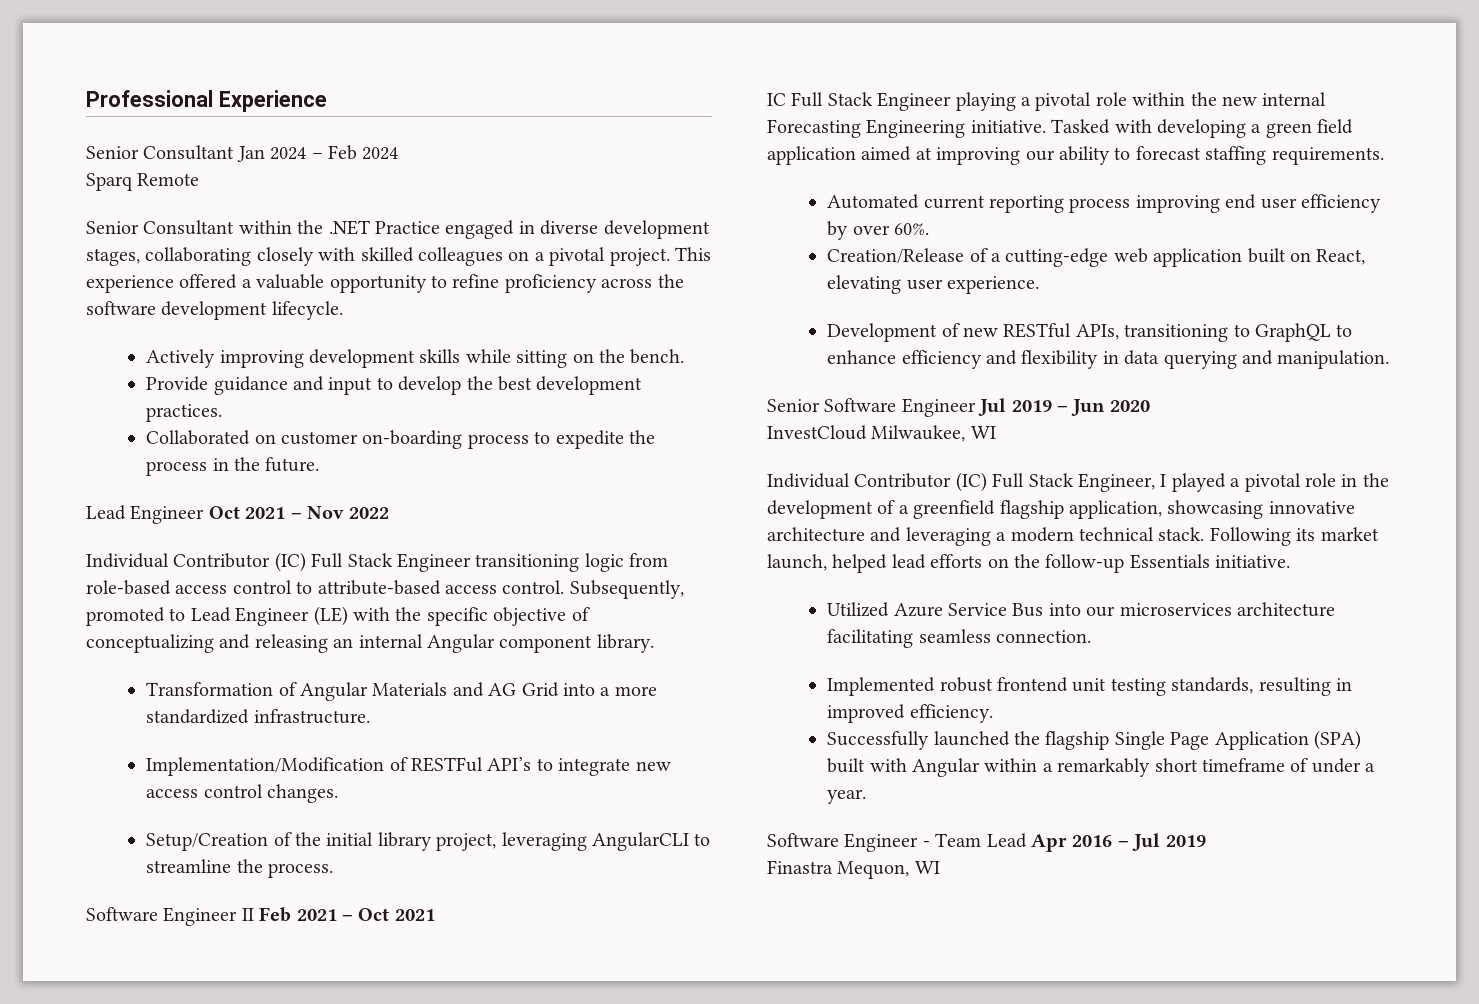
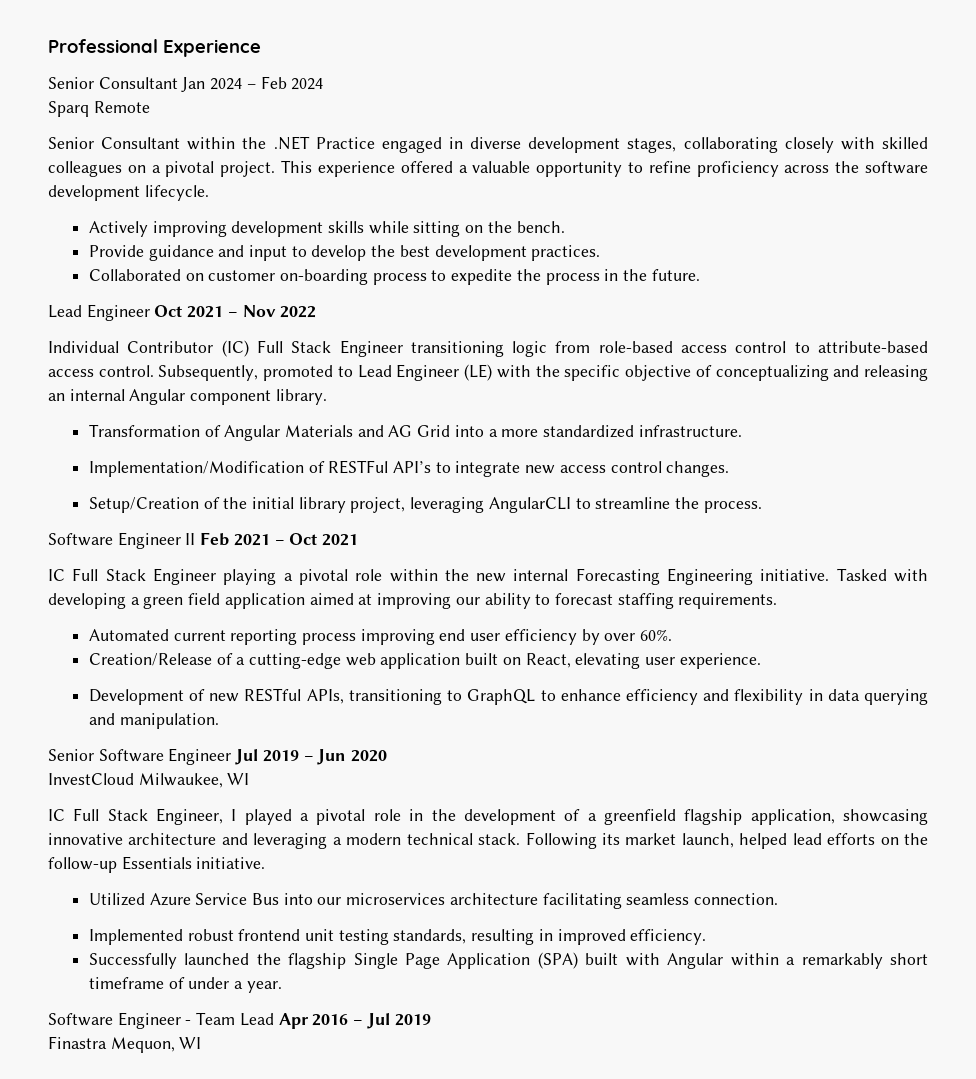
[767,472,987,492] Individual Contributor (IC) -> [48,809,65,821] IC

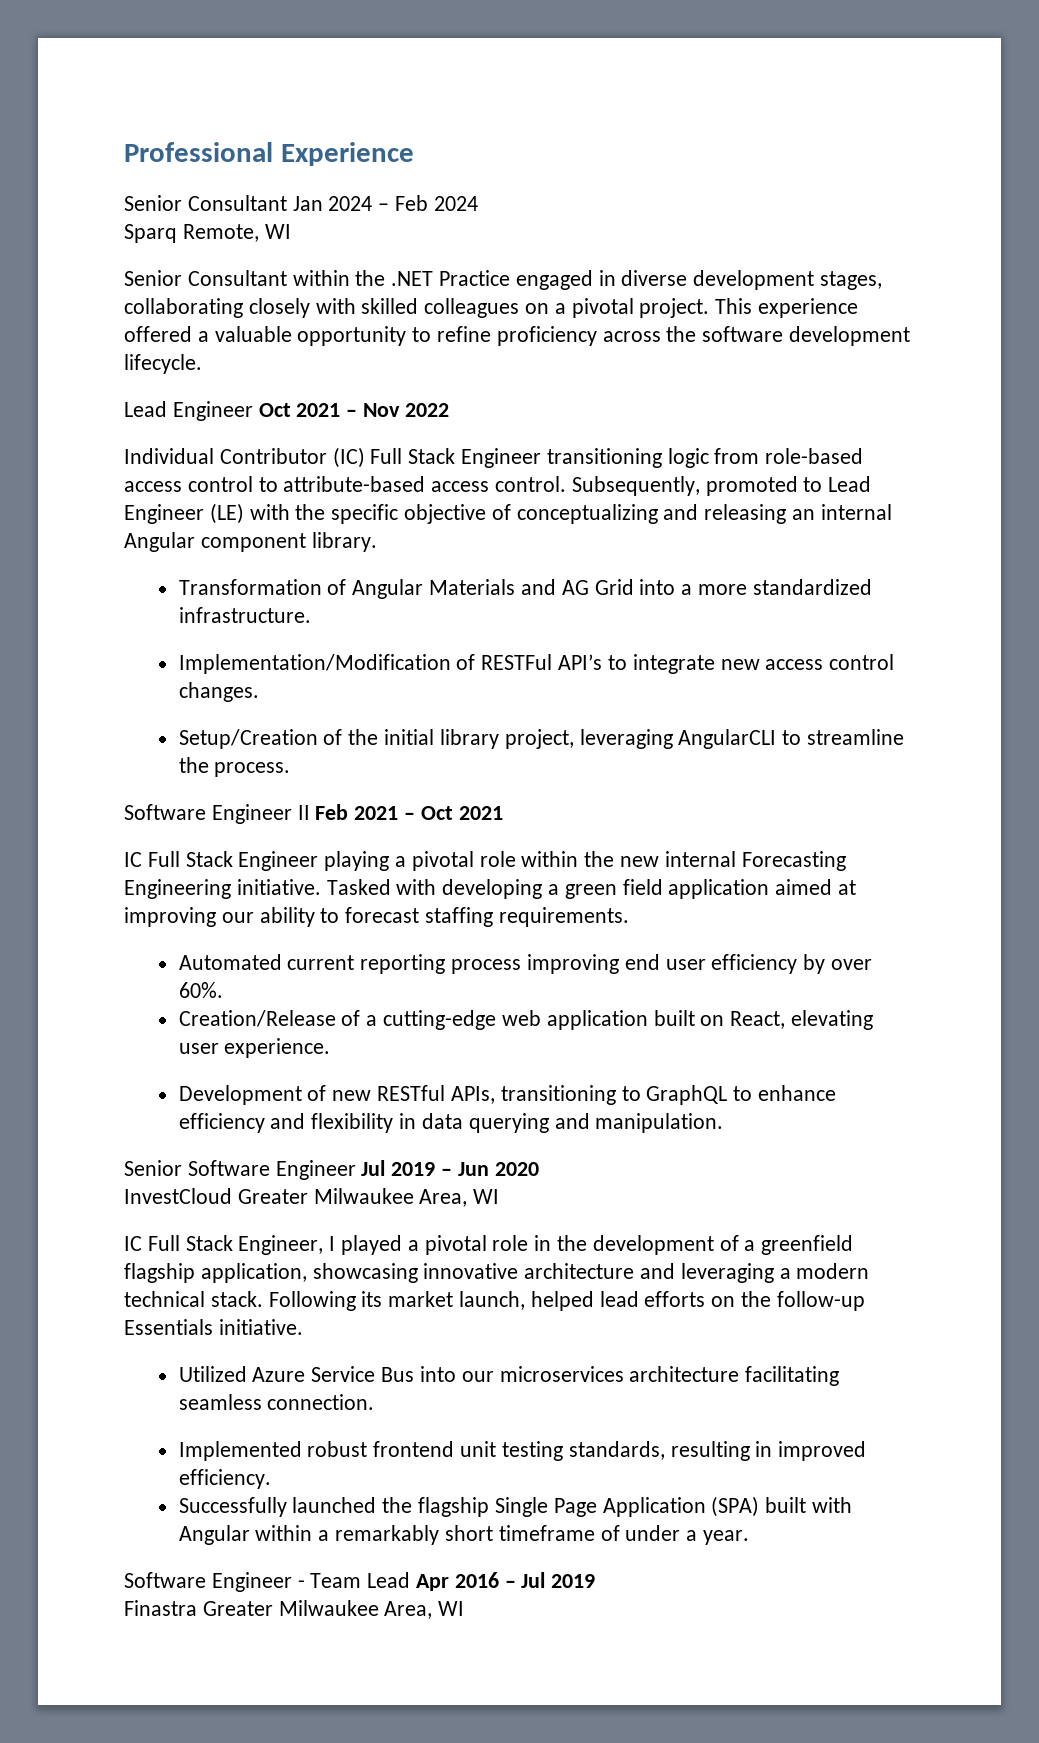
[93,101,150,113] Remote -> [182,224,291,242] Remote, WI
[88,221,565,237] [88,245,601,261] [88,269,700,285] // Actively improving development skills while sitting on the bench. // Provide guidance and input to develop the best development practices. // Collaborated on customer on-boarding process to expedite the process in the future. -> (202, 364) none
[138,773,223,788] Milwaukee, -> [237,1188,468,1207] Greater Milwaukee Area,
[110,1037,175,1053] Mequon, -> [202,1600,433,1619] Greater Milwaukee Area,

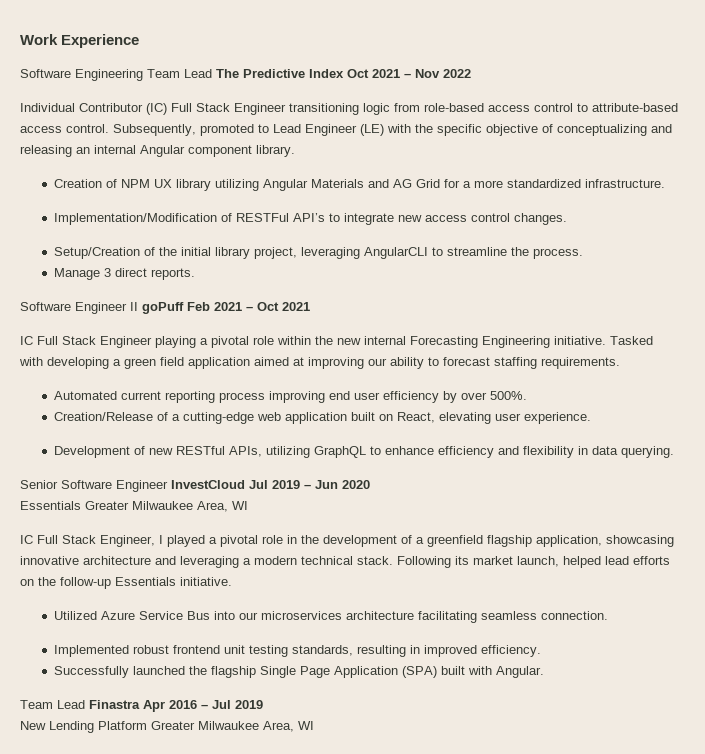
[124,142,273,162] Professional -> [20,34,58,45] Work
[124,195,478,211] [124,224,291,243] [124,270,883,290] [124,298,859,318] [124,326,911,346] [124,354,202,374] [124,401,253,421] Senior Consultant Jan 2024 – Feb 2024 // Sparq Remote, WI // Senior Consultant within the .NET Practice engaged in diverse development stages, collaborating closely with skilled colleagues on a pivotal project. This experience offered a valuable opportunity to refine proficiency across the software development lifecycle. // Lead Engineer -> [20,69,344,81] Software Engineering Team Lead The Predictive Index
[178,579,347,595] Transformation of -> [53,179,259,191] Creation of NPM UX library utilizing
[639,579,676,595] into -> [443,179,460,188] for
(291, 769) none -> [53,268,195,280] // Manage 3 direct reports.
(310, 812) none -> [142,302,184,314] goPuff
[178,982,223,998] 60%. -> [489,391,527,400] 500%.
[500,1085,641,1105] transitioning to -> [265,446,310,458] utilizing
[468,1113,724,1133] querying and manipulation. -> [620,446,674,458] querying.
(356, 1170) none -> [171,480,245,489] InvestCloud
[124,1188,232,1204] InvestCloud -> [20,501,81,510] Essentials
[178,1525,749,1545] [124,1572,411,1592] Angular within a remarkably short timeframe of under a year. // Software Engineer - Team Lead -> [495,666,544,678] [20,700,140,709] Angular. // Team Lead Finastra
[124,1600,197,1616] Finastra -> [20,721,147,733] New Lending Platform

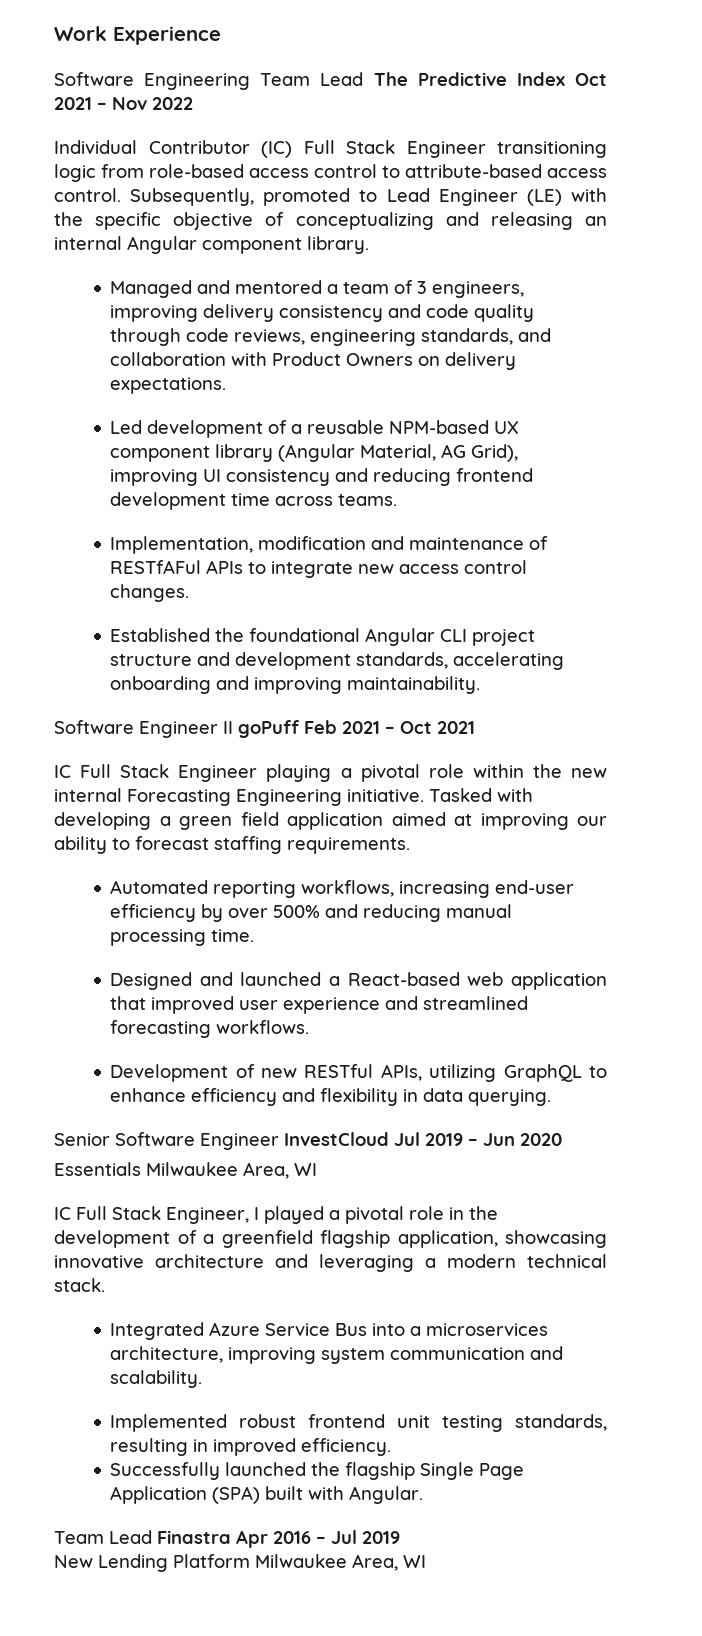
[53,179,665,191] [53,213,325,225] Creation of NPM UX library utilizing Angular Materials and AG Grid for a more standardized infrastructure. // Implementation/Modification of RESTFul API’s -> [110,280,525,298] [110,304,535,322] [110,328,552,346] [110,352,517,370] [110,377,227,394] [110,420,520,438] [110,444,519,462] [110,468,534,486] [110,492,398,510] [110,536,549,554] [110,560,244,574] Managed and mentored a team of 3 engineers, improving delivery consistency and code quality through code reviews, engineering standards, and collaboration with Product Owners on delivery expectations. // Led development of a reusable NPM-based UX component library (Angular Material, AG Grid), improving UI consistency and reducing frontend development time across teams. // Implementation, modification and maintenance of RESTfAFul APIs
[53,247,583,259] [53,268,195,280] Setup/Creation of the initial library project, leveraging AngularCLI to streamline the process. // Manage 3 direct reports. -> [110,628,536,646] [110,652,565,670] [110,676,481,694] Established the foundational Angular CLI project structure and development standards, accelerating onboarding and improving maintainability.
[120,391,527,403] [53,412,591,424] current reporting process improving end user efficiency by over 500%. // Creation/Release of a cutting-edge web application built on React, elevating user experience. -> [213,880,575,898] [110,904,513,922] [110,929,255,946] [110,972,607,990] [110,996,529,1014] [110,1020,310,1038] reporting workflows, increasing end-user efficiency by over 500% and reducing manual processing time. // Designed and launched a React-based web application that improved user experience and streamlined forecasting workflows.
[85,501,129,510] Greater -> (141, 1169) none
[397,556,670,568] [20,577,232,589] [53,611,608,623] Following its market launch, helped lead efforts on the follow-up Essentials initiative. // Utilized Azure Service Bus into our microservices architecture facilitating seamless connection. -> [110,1322,549,1340] [110,1346,564,1364] [110,1370,203,1388] // Integrated Azure Service Bus into a microservices architecture, improving system communication and scalability.
[151,721,195,730] Greater -> (250, 1561) none

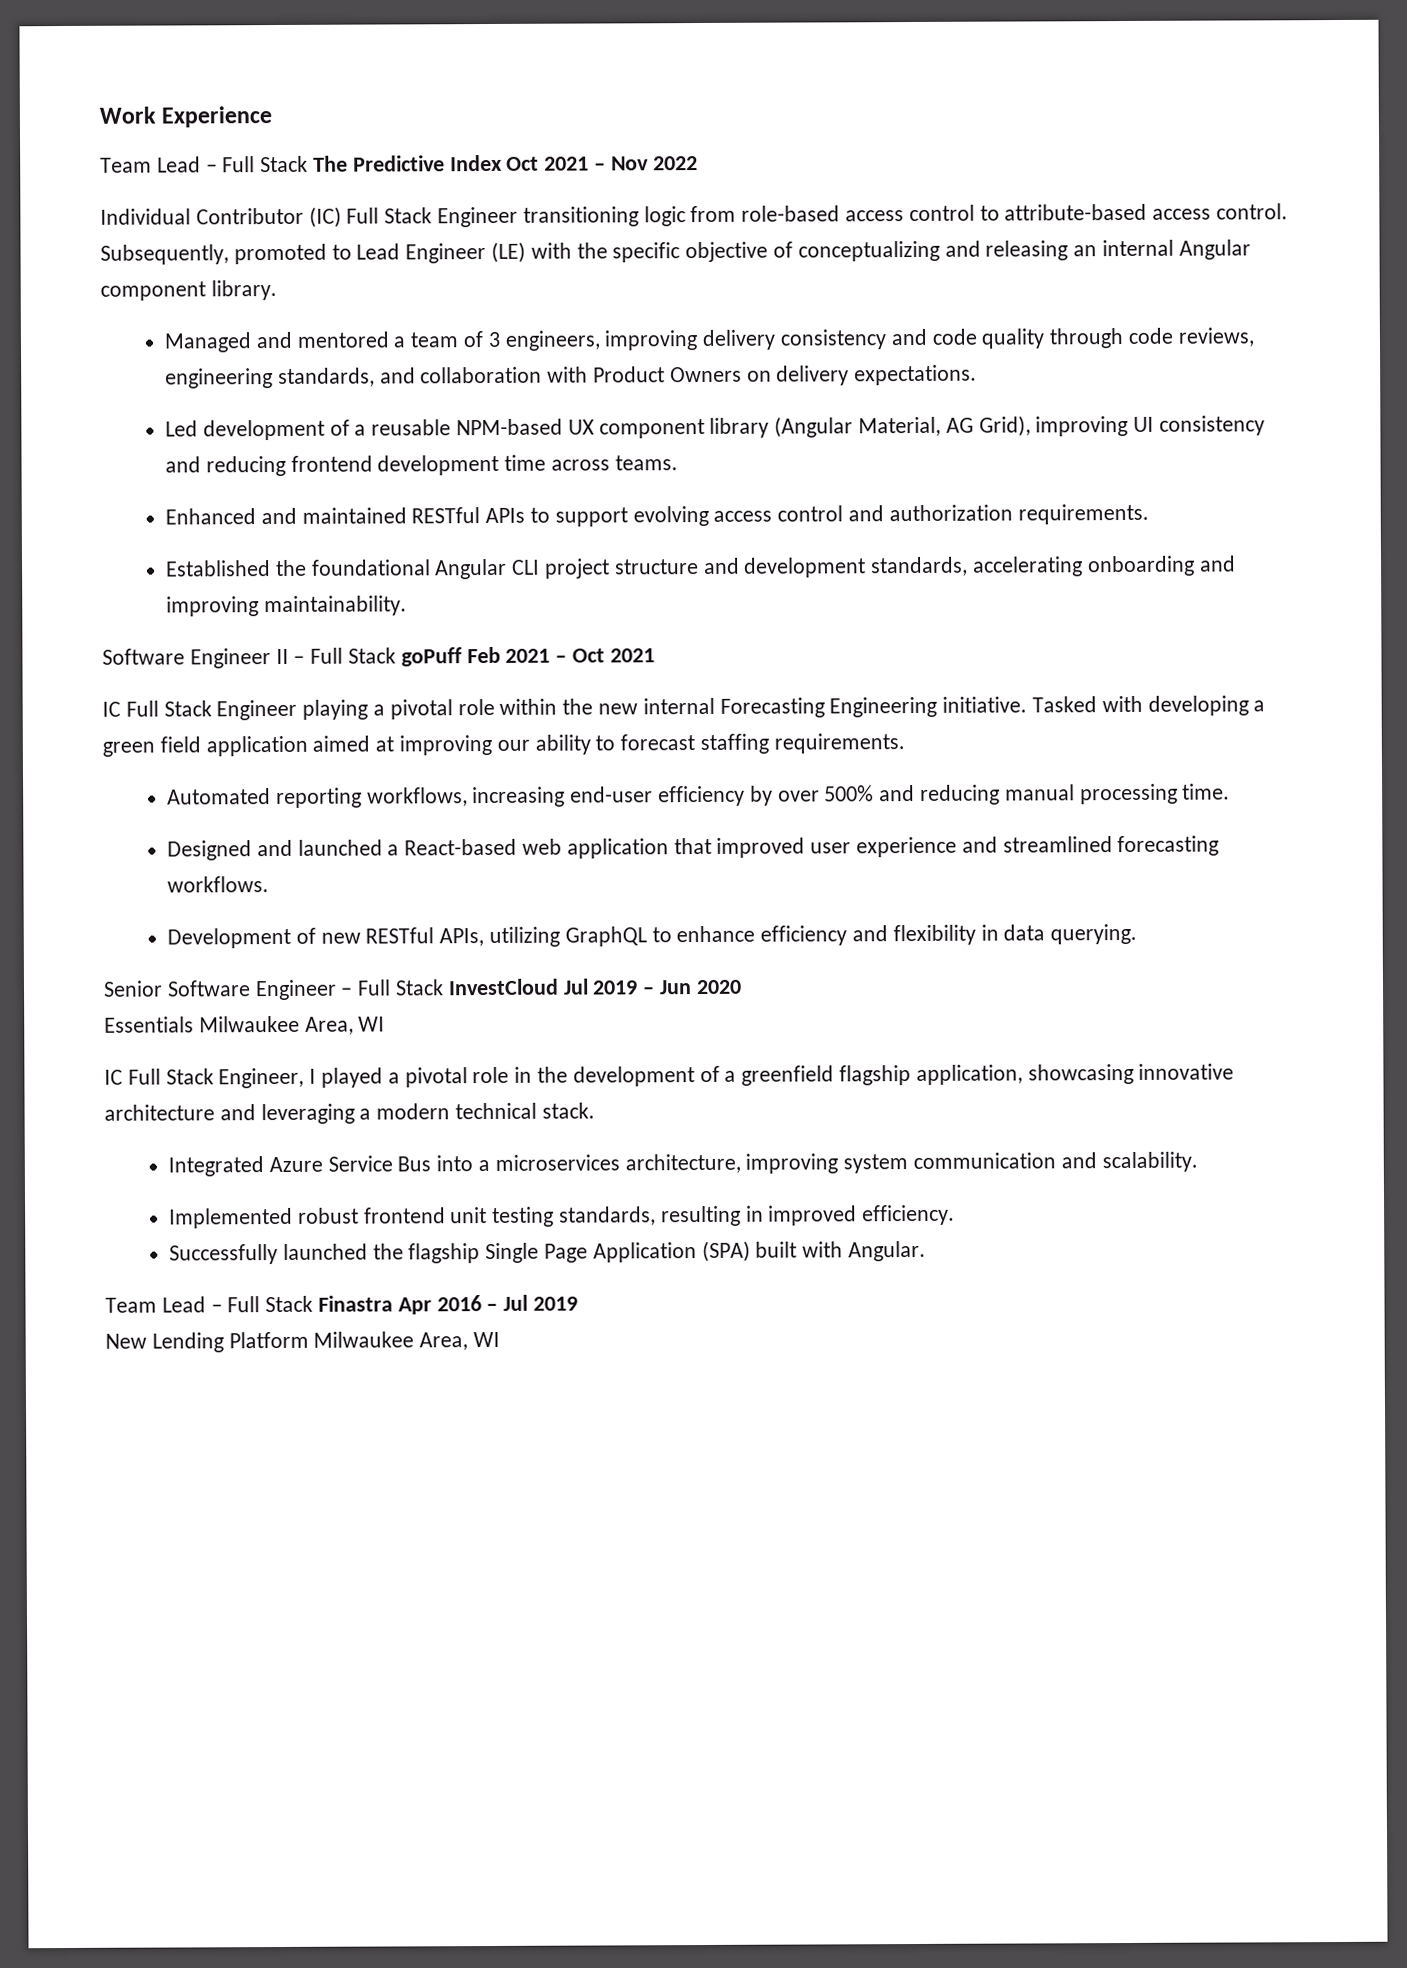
[54,72,364,90] Software Engineering Team Lead -> [100,155,309,173] Team Lead – Full Stack
[110,536,549,554] [110,560,528,578] [110,584,190,602] Implementation, modification and maintenance of RESTfAFul APIs to integrate new access control changes. -> [164,503,1149,527] Enhanced and maintained RESTful APIs to support evolving access control and authorization requirements.
(233, 727) none -> [293,647,397,664] – Full Stack
(279, 1141) none -> [341,979,445,996] – Full Stack
(152, 1537) none -> [210,1295,314,1313] – Full Stack

